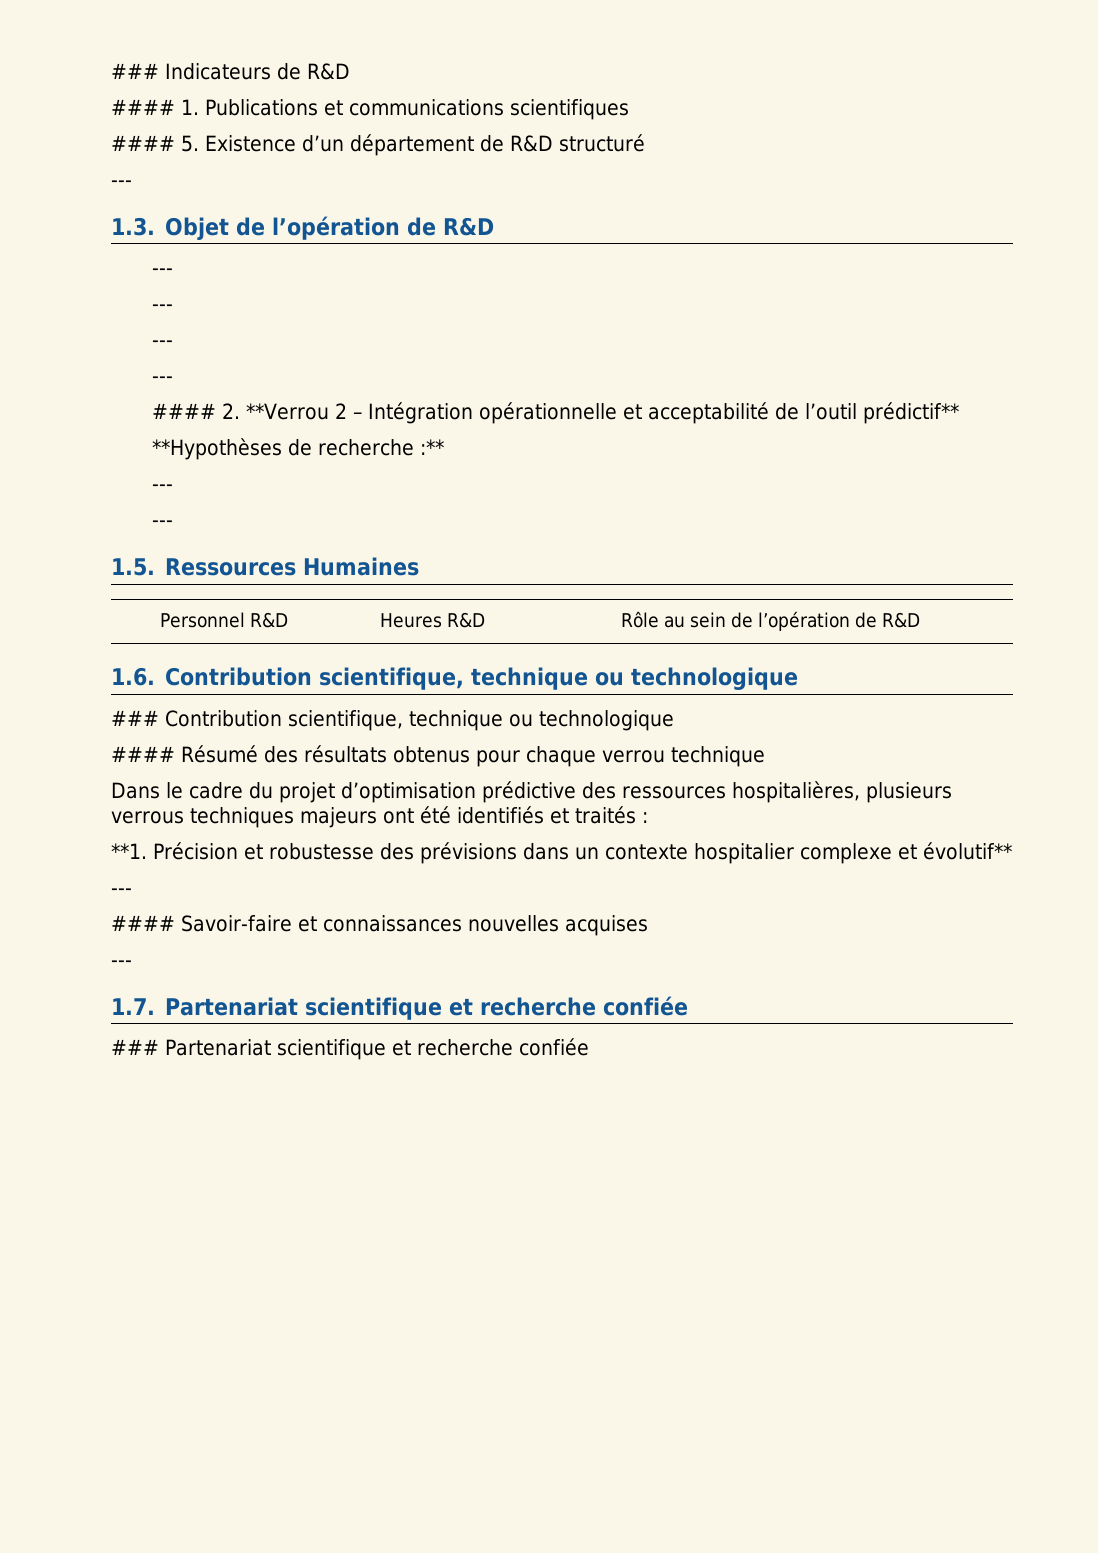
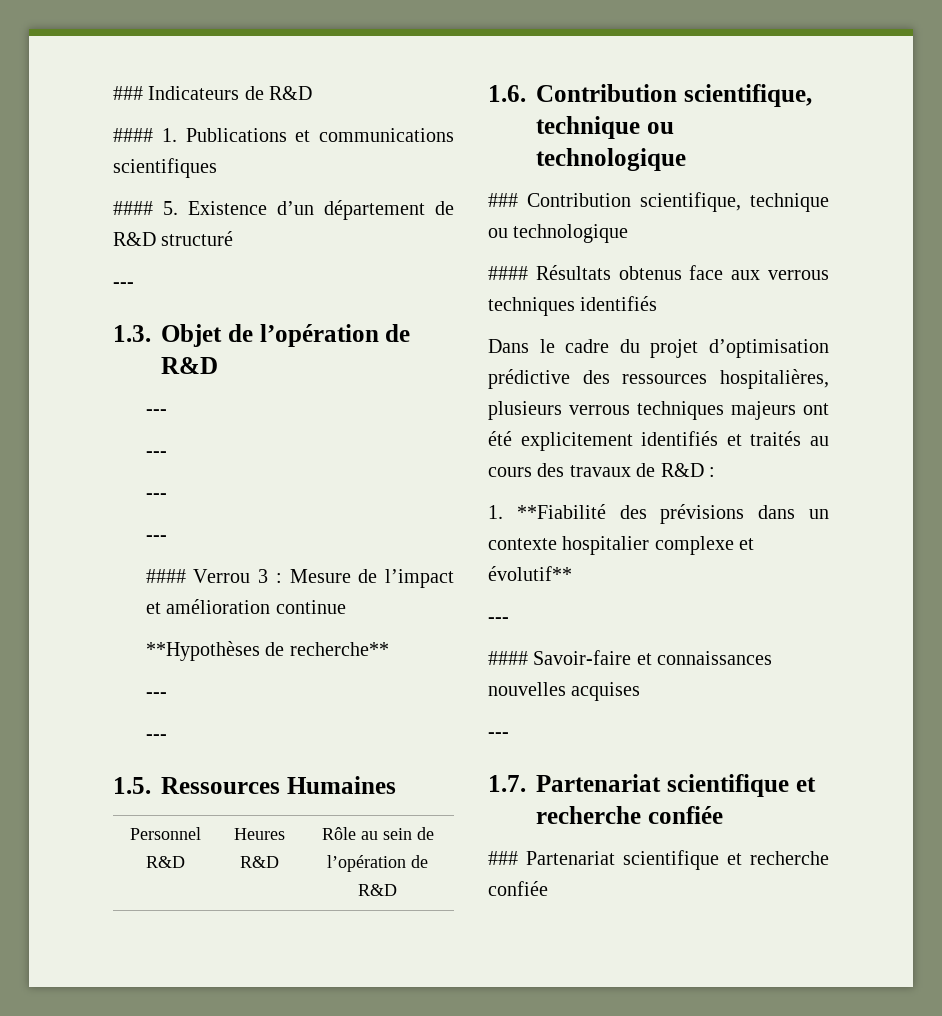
[221,402,959,424] 2. **Verrou 2 – Intégration opérationnelle et acceptabilité de l’outil prédictif** -> [193,569,454,588] [145,599,346,614] Verrou 3 : Mesure de l’impact et amélioration continue
[317,439,444,456] recherche :** -> [289,642,389,656] recherche**
[181,745,765,767] Résumé des résultats obtenus pour chaque verrou technique -> [535,265,829,280] [488,296,658,316] Résultats obtenus face aux verrous techniques identifiés
(451, 815) none -> [520,432,633,451] explicitement
[642,812,648,823] [111,842,374,860] : // **1. Précision et robustesse -> [810,436,829,446] [488,463,715,477] [488,504,606,519] au cours des travaux de R&D : // 1. **Fiabilité

